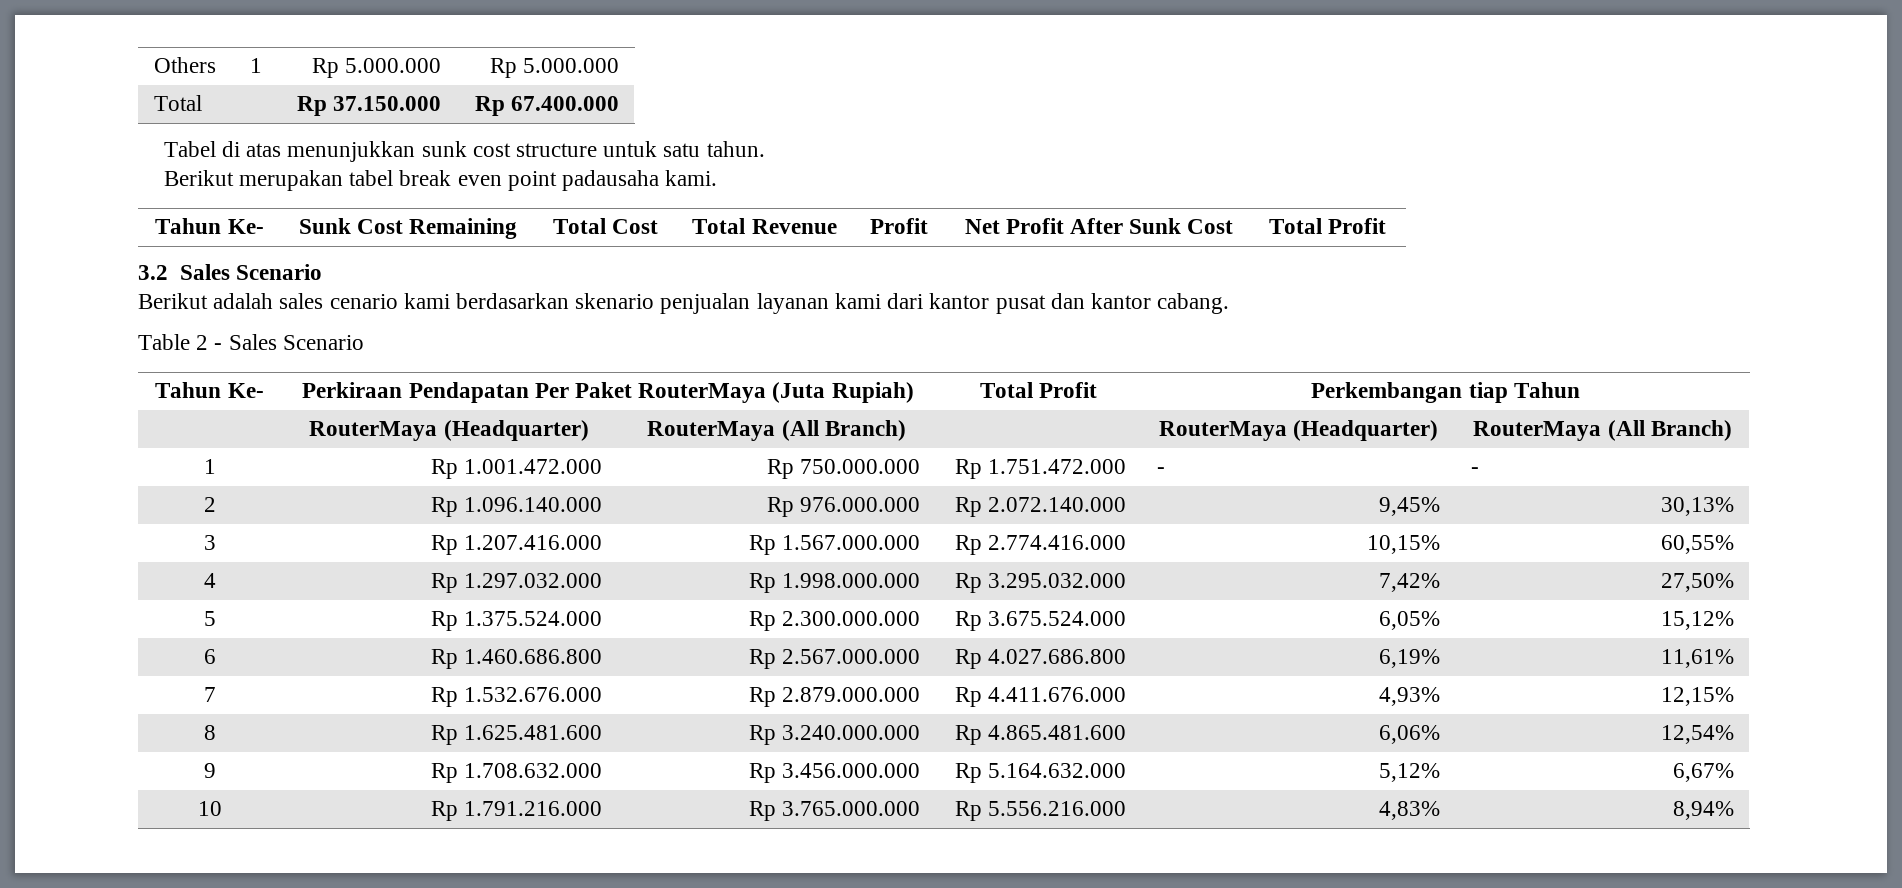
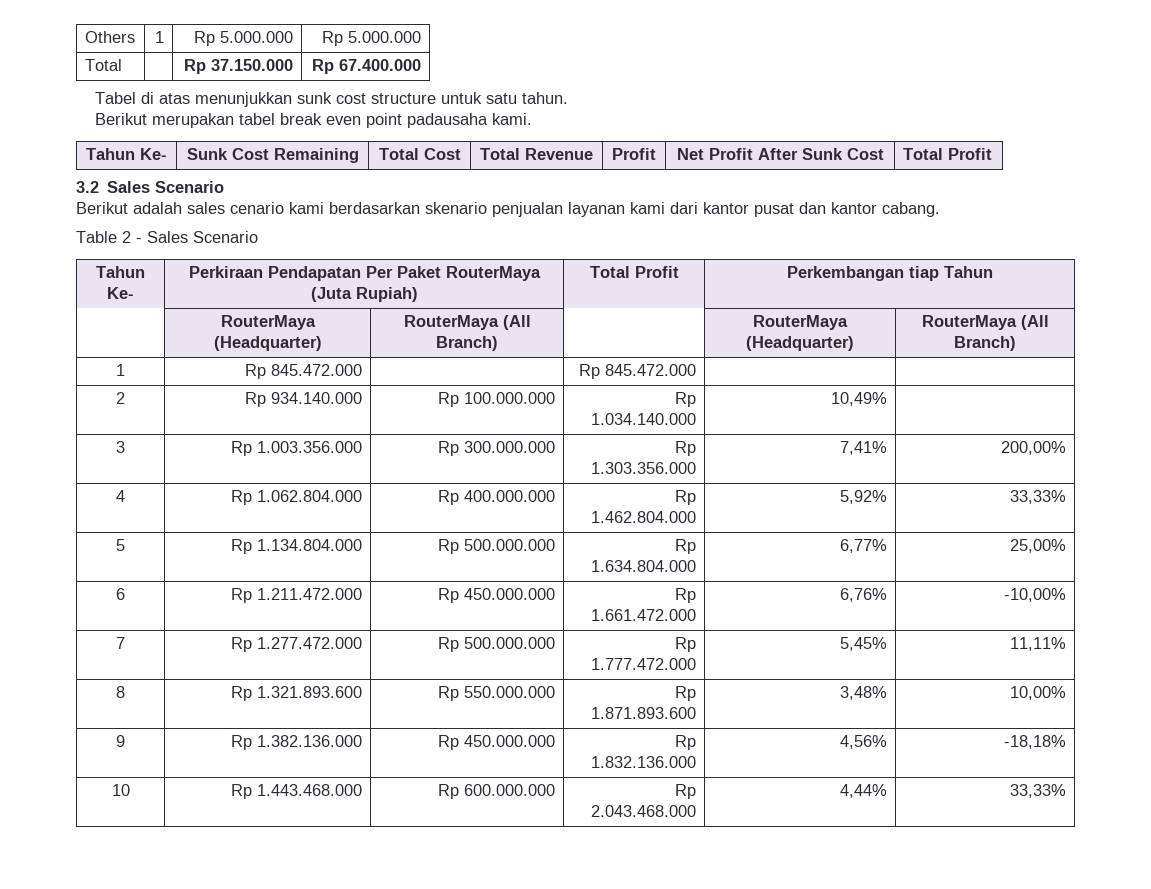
[464,459,603,474] [766,459,921,479] [954,459,1127,479] [1156,467,1165,474] [1470,467,1479,474] 1.001.472.000 | Rp 750.000.000 | Rp 1.751.472.000 | - | - -> [271,364,363,376] [579,364,697,379] 845.472.000 | | Rp 845.472.000 | |
[464,497,603,512] [766,497,921,517] [954,497,1127,517] [1379,497,1441,516] [1661,497,1735,516] 1.096.140.000 | Rp 976.000.000 | Rp 2.072.140.000 | 9,45% | 30,13% -> [271,392,363,404] [438,392,556,407] [675,392,697,407] [591,413,697,425] [831,392,888,406] 934.140.000 | Rp 100.000.000 | Rp 1.034.140.000 | 10,49% |
[464,535,603,550] [748,535,921,555] [954,535,1127,555] [1367,535,1441,554] [1661,535,1735,554] 1.207.416.000 | Rp 1.567.000.000 | Rp 2.774.416.000 | 10,15% | 60,55% -> [257,441,363,453] [438,441,556,456] [675,441,697,456] [591,462,697,474] [840,441,888,455] [1001,441,1067,455] 1.003.356.000 | Rp 300.000.000 | Rp 1.303.356.000 | 7,41% | 200,00%
[464,573,603,588] [748,573,921,593] [954,573,1127,593] [1379,573,1441,592] [1661,573,1735,592] 1.297.032.000 | Rp 1.998.000.000 | Rp 3.295.032.000 | 7,42% | 27,50% -> [257,490,363,502] [438,490,556,505] [675,490,697,505] [591,511,697,523] [840,490,888,504] [1010,490,1067,504] 1.062.804.000 | Rp 400.000.000 | Rp 1.462.804.000 | 5,92% | 33,33%
[464,611,603,626] [748,611,921,631] [954,611,1127,631] [1379,611,1441,630] [1661,611,1735,630] 1.375.524.000 | Rp 2.300.000.000 | Rp 3.675.524.000 | 6,05% | 15,12% -> [257,539,363,551] [438,539,556,554] [675,539,697,554] [591,560,697,572] [840,539,888,553] [1010,539,1067,553] 1.134.804.000 | Rp 500.000.000 | Rp 1.634.804.000 | 6,77% | 25,00%
[464,649,603,664] [748,649,921,669] [954,649,1127,669] [1379,649,1441,668] [1661,649,1735,668] 1.460.686.800 | Rp 2.567.000.000 | Rp 4.027.686.800 | 6,19% | 11,61% -> [257,588,363,600] [438,588,556,603] [675,588,697,603] [591,609,697,621] [840,588,888,602] [1004,588,1067,602] 1.211.472.000 | Rp 450.000.000 | Rp 1.661.472.000 | 6,76% | -10,00%
[464,687,603,702] [748,687,921,707] [954,687,1127,707] [1379,687,1441,706] [1661,687,1735,706] 1.532.676.000 | Rp 2.879.000.000 | Rp 4.411.676.000 | 4,93% | 12,15% -> [257,637,363,649] [438,637,556,652] [675,637,697,652] [591,658,697,670] [840,637,888,651] [1010,637,1067,651] 1.277.472.000 | Rp 500.000.000 | Rp 1.777.472.000 | 5,45% | 11,11%
[464,725,603,740] [748,725,921,745] [954,725,1127,745] [1379,725,1441,744] [1661,725,1735,744] 1.625.481.600 | Rp 3.240.000.000 | Rp 4.865.481.600 | 6,06% | 12,54% -> [257,686,363,698] [438,686,556,701] [675,686,697,701] [591,707,697,719] [840,686,888,700] [1010,686,1067,700] 1.321.893.600 | Rp 550.000.000 | Rp 1.871.893.600 | 3,48% | 10,00%
[464,763,603,778] [748,763,921,783] [954,763,1127,783] [1379,763,1441,782] [1673,763,1735,782] 1.708.632.000 | Rp 3.456.000.000 | Rp 5.164.632.000 | 5,12% | 6,67% -> [257,735,363,747] [438,735,556,750] [675,735,697,750] [591,756,697,768] [840,735,888,749] [1004,735,1067,749] 1.382.136.000 | Rp 450.000.000 | Rp 1.832.136.000 | 4,56% | -18,18%
[464,801,603,816] [748,801,921,821] [954,801,1127,821] [1379,801,1441,820] [1673,801,1735,820] 1.791.216.000 | Rp 3.765.000.000 | Rp 5.556.216.000 | 4,83% | 8,94% -> [257,784,363,796] [438,784,556,799] [675,784,697,799] [591,805,697,817] [840,784,888,798] [1010,784,1067,798] 1.443.468.000 | Rp 600.000.000 | Rp 2.043.468.000 | 4,44% | 33,33%

